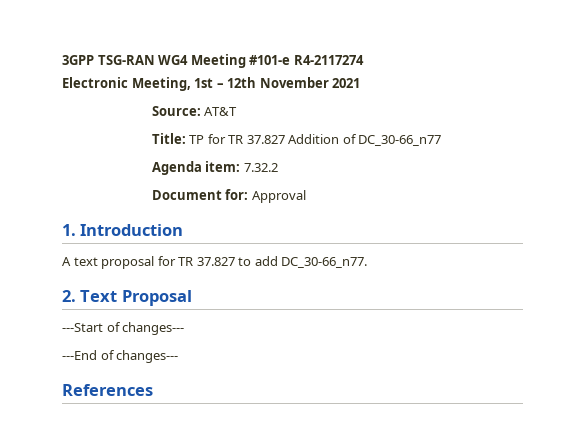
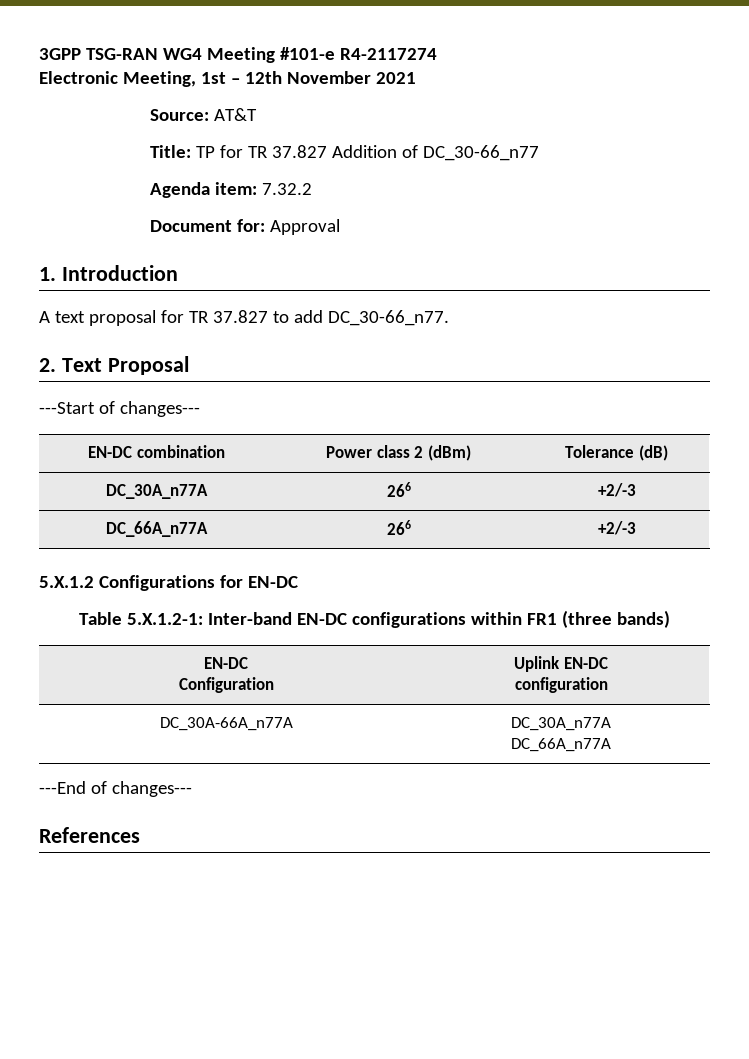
(185, 328) none -> [88,445,225,458] [326,445,471,461] [565,445,668,461] [106,484,208,499] [386,482,411,497] [597,483,636,497] [106,521,208,537] [386,520,411,535] [597,521,636,535] [39,575,298,591] [79,610,670,628] [204,657,248,669] [178,677,274,693] [514,656,608,672] [514,677,608,693] [159,717,293,731] [511,717,611,731] [511,738,611,752] // EN-DC combination | Power class 2 (dBm) | Tolerance (dB) // DC_30A_n77A | 266 | +2/-3 // DC_66A_n77A | 266 | +2/-3 // 5.X.1.2 Configurations for EN-DC // Table 5.X.1.2-1: Inter-band EN-DC configurations within FR1 (three bands) // EN-DC // Configuration | Uplink EN-DC // configuration // DC_30A-66A_n77A | DC_30A_n77A // DC_66A_n77A

